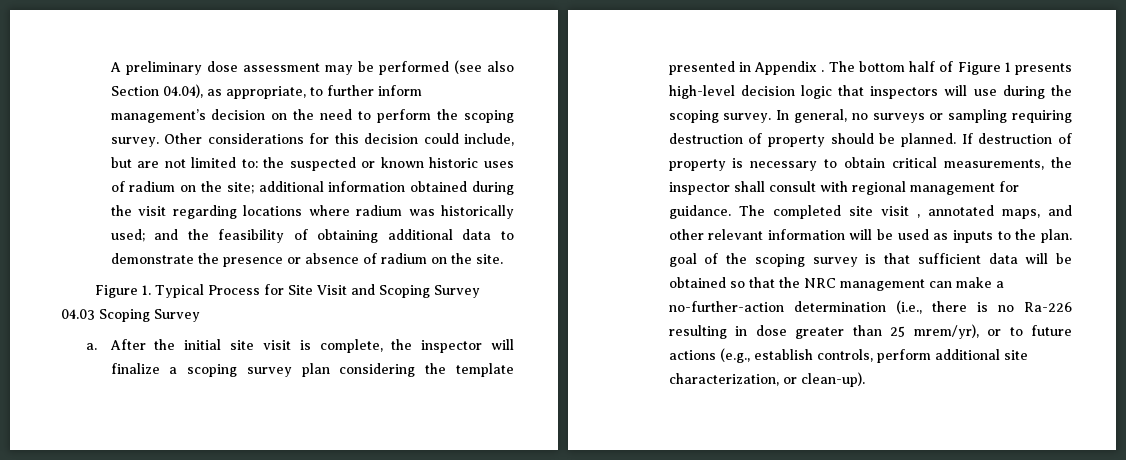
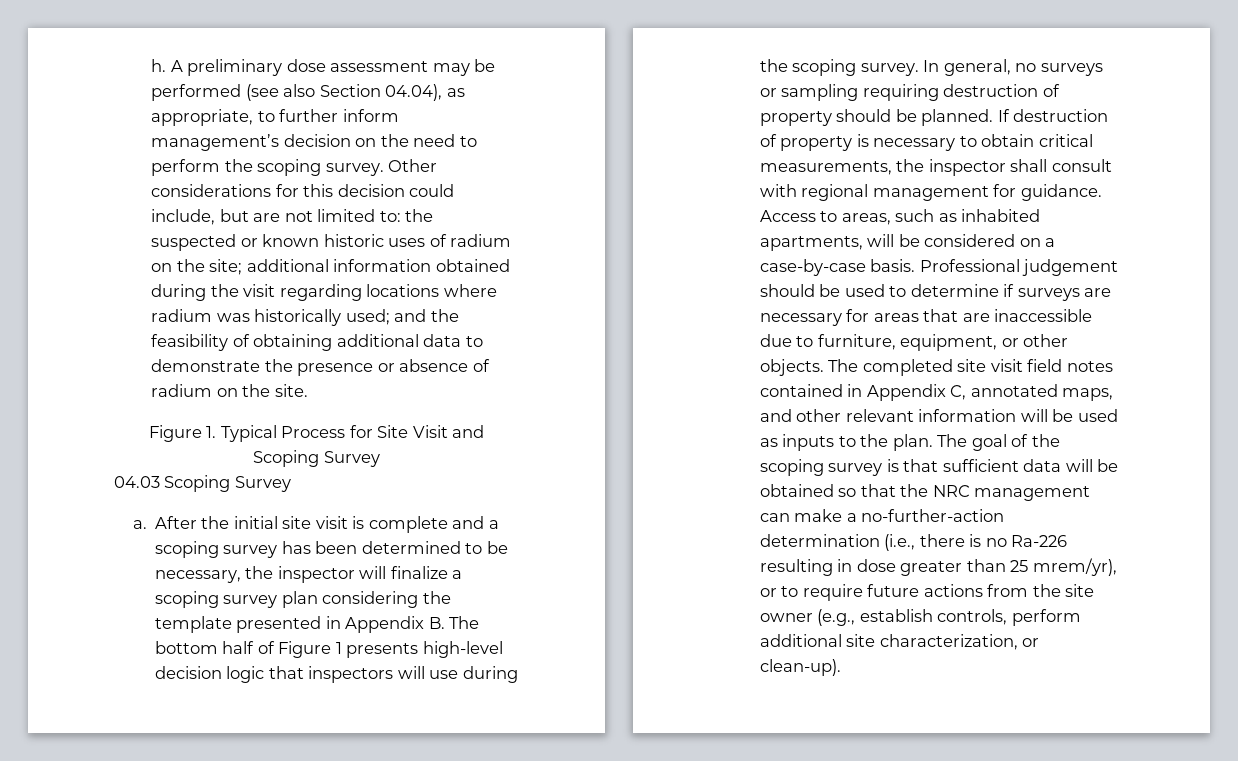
(109, 67) none -> [151,59,167,72] h.
[319,339,383,353] complete, -> [368,516,499,533] [154,541,508,558] [154,570,241,583] complete and a scoping survey has been determined to be necessary,
[821,70,825,72] . -> [428,617,445,629] B.
[738,205,920,219] The completed site visit , -> [759,209,1041,225] [759,234,1056,251] [759,259,1119,276] [759,284,1112,301] [759,309,1093,326] [759,334,1069,351] [759,359,1113,376] [759,384,967,401] Access to areas, such as inhabited apartments, will be considered on a case-by-case basis. Professional judgement should be used to determine if surveys are necessary for areas that are inaccessible due to furniture, equipment, or other objects. The completed site visit field notes contained in Appendix C,
(1072, 236) none -> [937,434,968,447] The
(1023, 331) none -> [802,584,863,601] require
(716, 355) none -> [987,584,1095,597] [759,613,813,622] from the site owner

